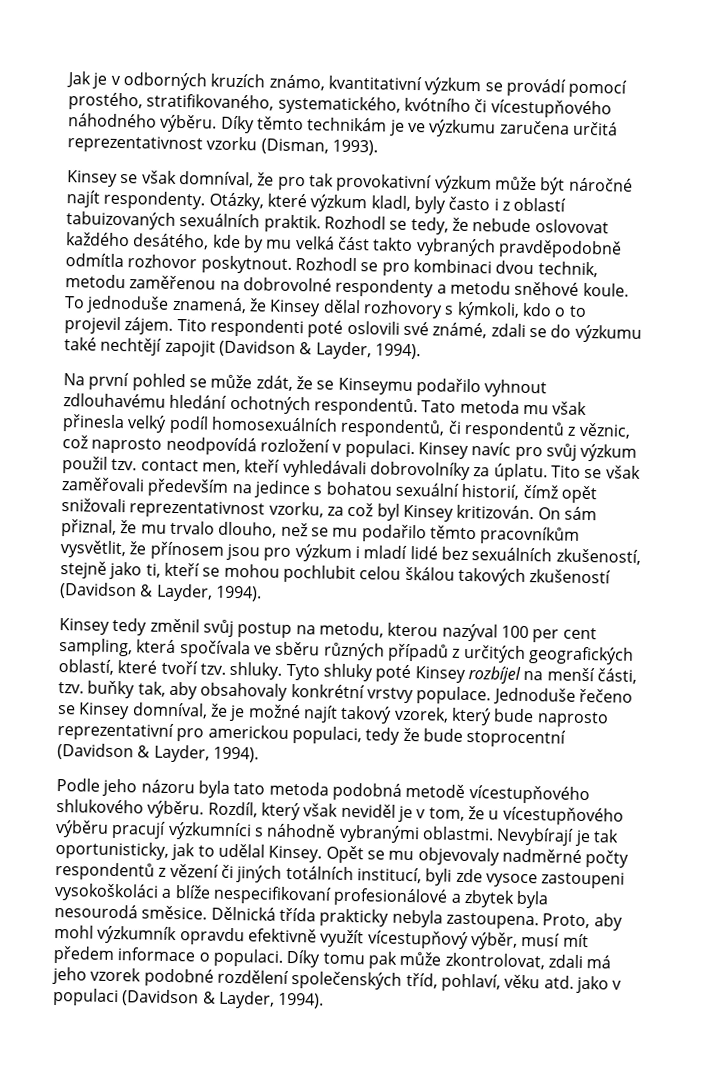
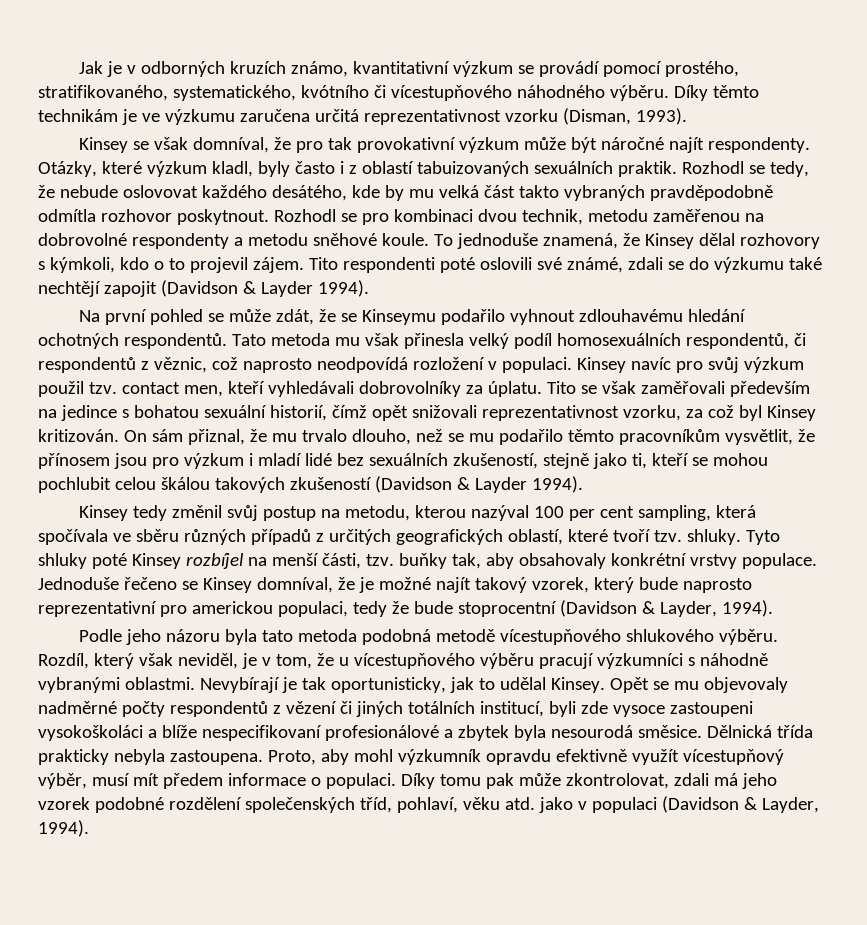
[315,341,372,360] Layder, -> [260,281,313,297] Layder
[155,583,213,602] Layder, -> [474,477,527,493] Layder
[340,803,396,818] neviděl -> [177,653,238,669] neviděl,

